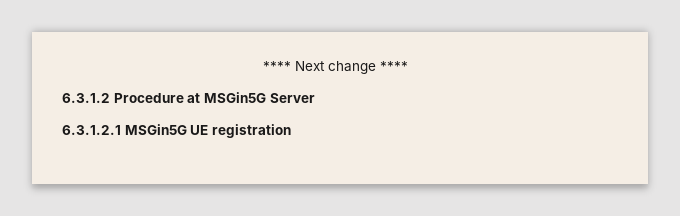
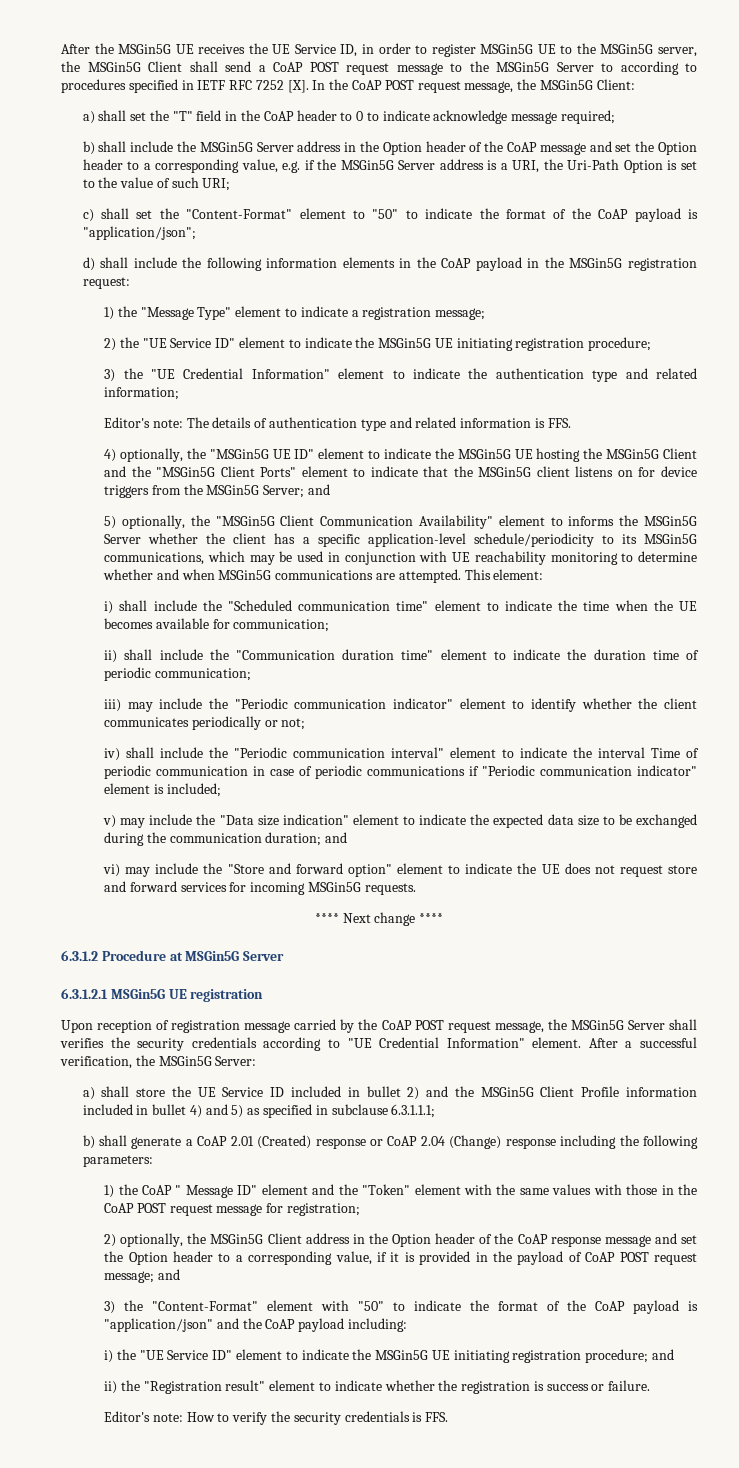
(262, 66) none -> [61,43,697,57] [61,61,697,75] [61,79,635,93] [82,110,616,124] [82,141,698,155] [82,159,697,173] [82,177,231,191] [82,208,698,222] [82,226,196,240] [82,257,697,271] [82,277,130,289] [104,306,486,320] [104,337,652,351] [104,368,697,382] [104,387,180,400] [104,417,571,431] [104,448,697,462] [104,466,698,477] [104,484,331,498] [104,515,697,529] [104,533,697,547] [104,551,697,565] [103,569,544,583] [104,600,697,614] [104,618,330,632] [104,649,700,663] [104,667,251,681] [104,698,698,712] [104,716,306,730] [104,747,699,761] [104,765,697,779] [104,783,221,797] [103,814,697,828] [104,832,348,846] [103,863,697,877] [104,881,416,895] After the MSGin5G UE receives the UE Service ID, in order to register MSGin5G UE to the MSGin5G server, the MSGin5G Client shall send a CoAP POST request message to the MSGin5G Server to according to procedures specified in IETF RFC 7252 [X]. In the CoAP POST request message, the MSGin5G Client: // a) shall set the "T" field in the CoAP header to 0 to indicate acknowledge message required; // b) shall include the MSGin5G Server address in the Option header of the CoAP message and set the Option header to a corresponding value, e.g. if the MSGin5G Server address is a URI, the Uri-Path Option is set to the value of such URI; // c) shall set the "Content-Format" element to "50" to indicate the format of the CoAP payload is "application/json"; // d) shall include the following information elements in the CoAP payload in the MSGin5G registration request: // 1) the "Message Type" element to indicate a registration message; // 2) the "UE Service ID" element to indicate the MSGin5G UE initiating registration procedure; // 3) the "UE Credential Information" element to indicate the authentication type and related information; // Editor's note: The details of authentication type and related information is FFS. // 4) optionally, the "MSGin5G UE ID" element to indicate the MSGin5G UE hosting the MSGin5G Client and the "MSGin5G Client Ports" element to indicate that the MSGin5G client listens on for device triggers from the MSGin5G Server; and // 5) optionally, the "MSGin5G Client Communication Availability" element to informs the MSGin5G Server whether the client has a specific application-level schedule/periodicity to its MSGin5G communications, which may be used in conjunction with UE reachability monitoring to determine whether and when MSGin5G communications are attempted. This element: // i) shall include the "Scheduled communication time" element to indicate the time when the UE becomes available for communication; // ii) shall include the "Communication duration time" element to indicate the duration time of periodic communication; // iii) may include the "Periodic communication indicator" element to identify whether the client communicates periodically or not; // iv) shall include the "Periodic communication interval" element to indicate the interval Time of periodic communication in case of periodic communications if "Periodic communication indicator" element is included; // v) may include the "Data size indication" element to indicate the expected data size to be exchanged during the communication duration; and // vi) may include the "Store and forward option" element to indicate the UE does not request store and forward services for incoming MSGin5G requests. //
(291, 131) none -> [61,1019,697,1033] [60,1037,698,1051] [60,1055,257,1069] [82,1086,697,1100] [82,1104,436,1118] [82,1135,699,1149] [82,1155,153,1167] [104,1184,697,1198] [104,1203,361,1216] [104,1233,697,1247] [104,1251,697,1265] [104,1269,180,1283] [104,1300,698,1314] [104,1318,408,1332] [104,1349,675,1363] [104,1380,651,1394] [104,1411,449,1425] // Upon reception of registration message carried by the CoAP POST request message, the MSGin5G Server shall verifies the security credentials according to "UE Credential Information" element. After a successful verification, the MSGin5G Server: // a) shall store the UE Service ID included in bullet 2) and the MSGin5G Client Profile information included in bullet 4) and 5) as specified in subclause 6.3.1.1.1; // b) shall generate a CoAP 2.01 (Created) response or CoAP 2.04 (Change) response including the following parameters: // 1) the CoAP " Message ID" element and the "Token" element with the same values with those in the CoAP POST request message for registration; // 2) optionally, the MSGin5G Client address in the Option header of the CoAP response message and set the Option header to a corresponding value, if it is provided in the payload of CoAP POST request message; and // 3) the "Content-Format" element with "50" to indicate the format of the CoAP payload is "application/json" and the CoAP payload including: // i) the "UE Service ID" element to indicate the MSGin5G UE initiating registration procedure; and // ii) the "Registration result" element to indicate whether the registration is success or failure. // Editor's note: How to verify the security credentials is FFS.

